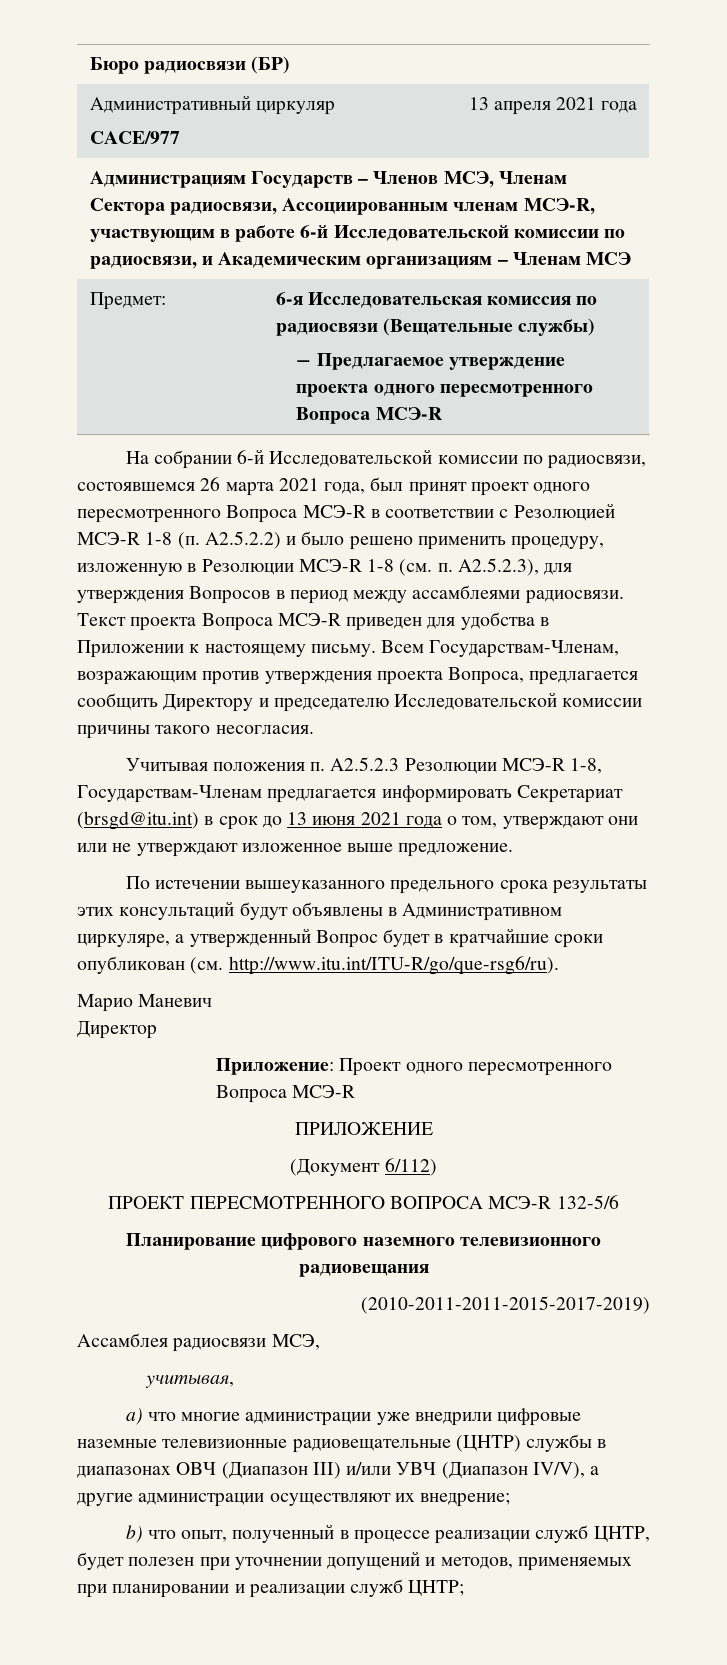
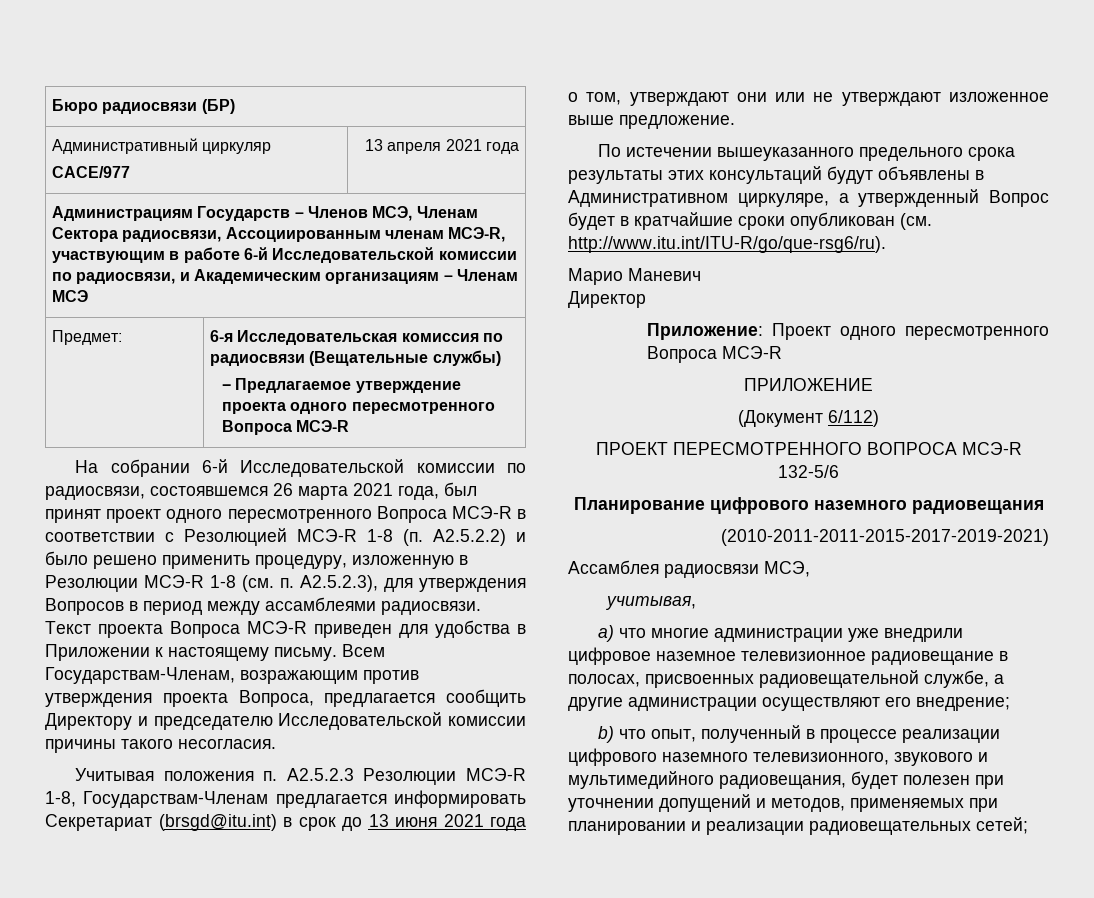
[459,1237,601,1246] телевизионного -> (907, 505) none
[361,1296,650,1314] (2010-2011-2011-2015-2017-2019) -> [721,529,1049,546] (2010-2011-2011-2015-2017-2019-2021)
[497,1408,582,1426] [77,1434,607,1453] [77,1462,585,1479] цифровые наземные телевизионные радиовещательные (ЦНТР) службы в диапазонах ОВЧ (Диапазон III) и/или УВЧ (Диапазон IV/V), -> [568,647,1008,665] [568,670,989,688] цифровое наземное телевизионное радиовещание в полосах, присвоенных радиовещательной службе,
[394,1493,415,1502] их -> [885,697,911,707] его
[535,1525,650,1543] служб ЦНТР, -> [568,748,988,766] [568,771,846,789] цифрового наземного телевизионного, звукового и мультимедийного радиовещания,
[350,1579,465,1597] служб ЦНТР; -> [809,817,1028,835] радиовещательных сетей;

